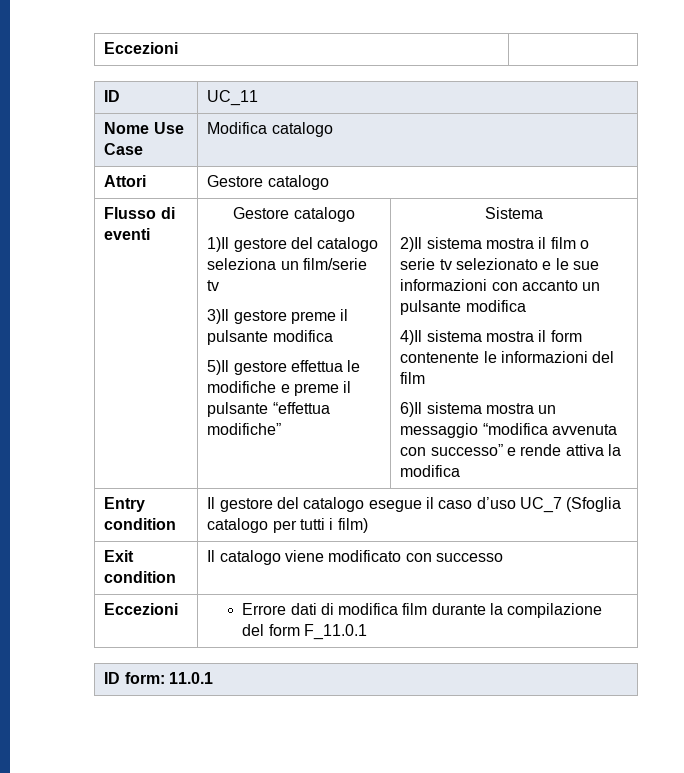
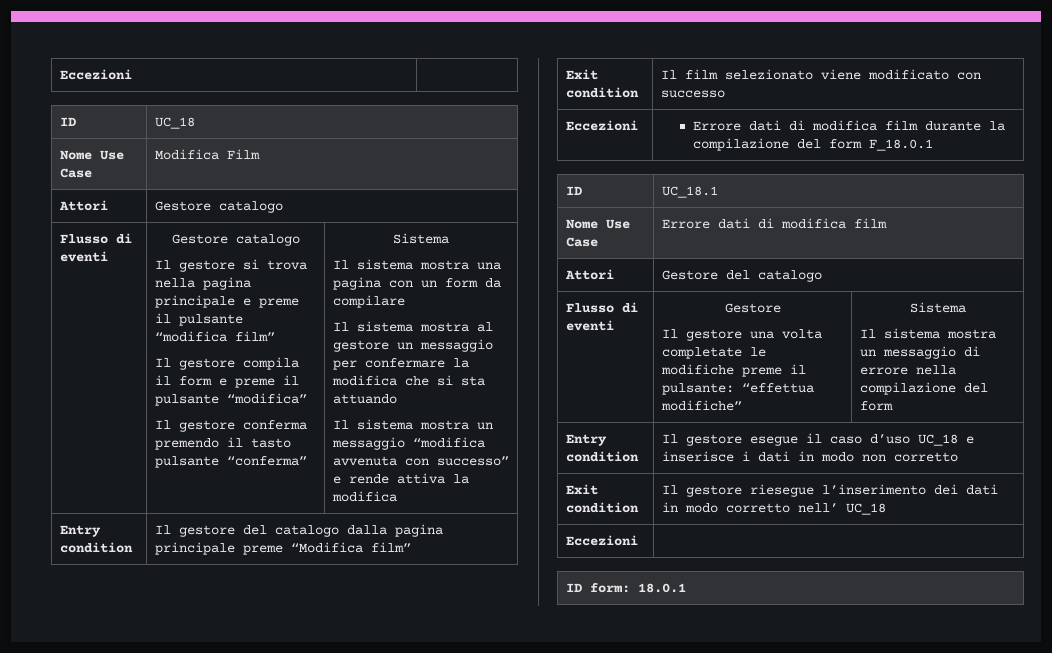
[207,90,259,106] UC_11 -> [154,117,195,129] UC_18
[271,122,333,137] catalogo -> [226,149,260,159] Film
[207,237,379,252] [207,258,368,270] [207,280,220,291] [207,309,349,324] [207,330,333,345] [207,360,361,375] [207,381,352,396] [207,402,330,417] [207,423,282,435] [484,207,543,219] [400,237,590,252] [400,258,600,270] [400,279,601,291] [400,300,526,315] [400,330,582,345] [400,351,615,363] [400,372,426,384] [400,402,423,417] 1)Il gestore del catalogo seleziona un film/serie tv // 3)Il gestore preme il pulsante modifica // 5)Il gestore effettua le modifiche e preme il pulsante “effettua modifiche” | Sistema // 2)Il sistema mostra il film o serie tv selezionato e le sue informazioni con accanto un pulsante modifica // 4)Il sistema mostra il form contenente le informazioni del film // 6)Il -> [154,259,307,272] [154,277,251,290] [154,295,299,308] [154,313,243,326] [154,331,275,342] [154,357,299,370] [154,375,299,388] [154,393,307,406] [154,420,307,432] [154,437,291,450] [154,456,307,468] [393,233,449,244] [332,259,501,270] [332,277,501,290] [332,295,405,308] [332,321,493,332] [332,339,493,352] [332,358,469,370] [331,375,485,386] [332,394,397,404] [332,420,349,429] Il gestore si trova nella pagina principale e preme il pulsante “modifica film” // Il gestore compila il form e preme il pulsante “modifica” // Il gestore conferma premendo il tasto pulsante “conferma” | Sistema // Il sistema mostra una pagina con un form da compilare // Il sistema mostra al gestore un messaggio per confermare la modifica che si sta attuando // Il
[368,497,622,513] [207,518,368,533] [104,550,135,562] [104,571,177,583] [207,550,281,565] esegue il caso d’uso UC_7 (Sfoglia catalogo per tutti i film) // Exit condition | Il catalogo -> [346,524,443,537] [154,542,411,555] [565,69,598,80] [565,87,639,98] [660,69,813,80] dalla pagina principale preme “Modifica film” // Exit condition | Il film selezionato
[303,624,367,640] F_11.0.1 -> [868,139,933,151] [565,186,582,195] [661,186,718,198] [565,219,630,229] [565,237,598,247] [661,218,887,229] [564,269,614,280] [661,270,822,282] [565,302,638,313] [565,320,614,331] [724,303,781,313] [661,329,822,341] [661,347,766,359] [660,364,806,377] [661,383,814,395] [660,400,742,411] [909,302,966,313] [859,328,996,339] [859,346,980,359] [859,365,956,375] [859,382,988,395] [859,401,893,411] [565,434,607,446] [565,451,639,462] [661,433,974,446] [661,451,958,462] [565,484,598,495] [565,502,639,513] [661,484,998,497] [661,502,886,515] [565,535,638,546] F_18.0.1 // ID | UC_18.1 // Nome Use Case | Errore dati di modifica film // Attori | Gestore del catalogo // Flusso di eventi | Gestore // Il gestore una volta completate le modifiche preme il pulsante: “effettua modifiche” | Sistema // Il sistema mostra un messaggio di errore nella compilazione del form // Entry condition | Il gestore esegue il caso d’uso UC_18 e inserisce i dati in modo non corretto // Exit condition | Il gestore riesegue l’inserimento dei dati in modo corretto nell’ UC_18 // Eccezioni |
[169,672,214,684] 11.0.1 -> [637,583,686,593] 18.0.1

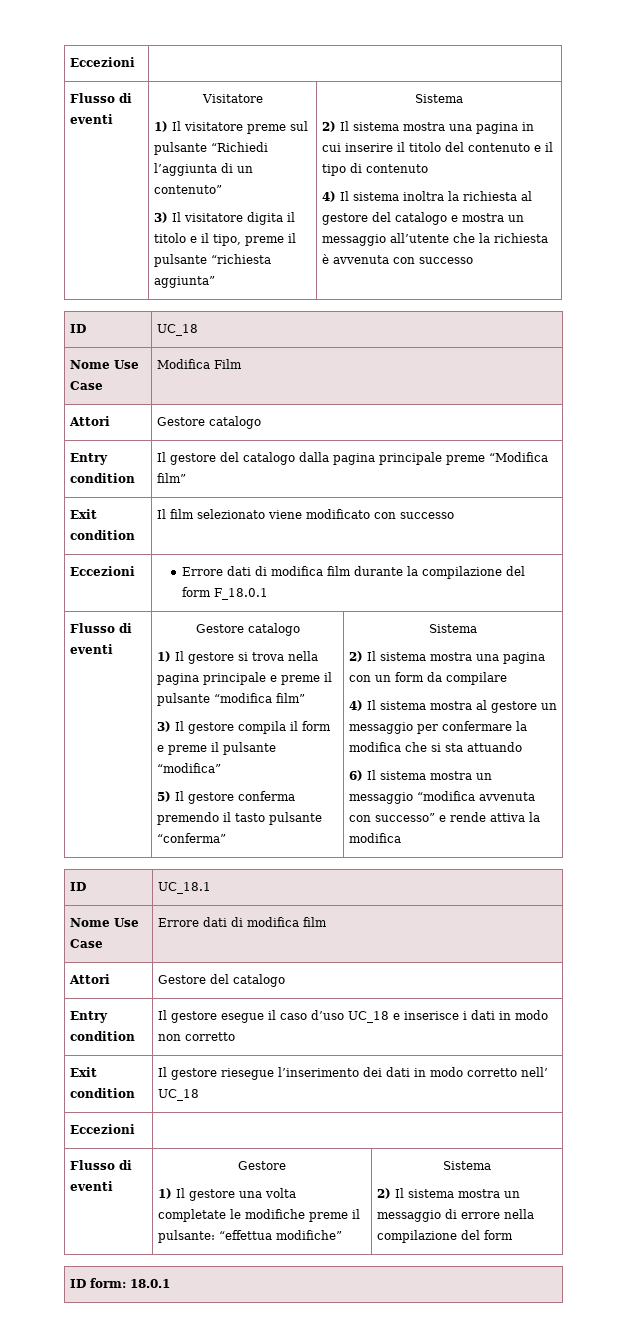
[59,69,132,80] Eccezioni | -> [69,57,135,67] [69,93,132,103] [69,114,113,124] [201,94,263,103] [153,121,308,134] [153,142,268,155] [153,163,253,176] [153,185,222,194] [153,212,295,225] [153,233,296,246] [153,254,271,267] [153,276,215,288] [415,94,463,103] [321,121,534,134] [321,142,553,152] [321,163,428,176] [321,191,532,202] [321,212,524,225] [321,233,548,246] [321,254,473,264] Eccezioni | // Flusso di eventi | Visitatore // 1) Il visitatore preme sul pulsante “Richiedi l’aggiunta di un contenuto” // 3) Il visitatore digita il titolo e il tipo, preme il pulsante “richiesta aggiunta” | Sistema // 2) Il sistema mostra una pagina in cui inserire il titolo del contenuto e il tipo di contenuto // 4) Il sistema inoltra la richiesta al gestore del catalogo e mostra un messaggio all’utente che la richiesta è avvenuta con successo
[59,233,132,244] [59,251,108,262] [171,234,300,246] [154,259,307,272] [154,277,251,290] [154,295,299,308] [154,313,243,326] [154,331,275,342] [154,357,299,370] [154,375,299,388] [154,393,307,406] [154,420,307,432] [154,437,291,450] [154,456,307,468] [393,233,449,244] [332,259,501,270] [332,277,501,290] [332,295,405,308] [332,321,493,332] [332,339,493,352] [332,358,469,370] [331,375,485,386] [332,394,397,404] [332,419,493,430] [331,437,485,450] [332,456,509,466] [332,473,469,484] [331,491,397,502] // Flusso di eventi | Gestore catalogo // Il gestore si trova nella pagina principale e preme il pulsante “modifica film” // Il gestore compila il form e preme il pulsante “modifica” // Il gestore conferma premendo il tasto pulsante “conferma” | Sistema // Il sistema mostra una pagina con un form da compilare // Il sistema mostra al gestore un messaggio per confermare la modifica che si sta attuando // Il sistema mostra un messaggio “modifica avvenuta con successo” e rende attiva la modifica -> (261, 422) none
(933, 145) none -> [69,623,132,633] [69,644,113,654] [195,623,300,636] [156,651,318,664] [156,672,332,685] [156,693,305,706] [156,721,331,734] [156,742,276,755] [156,763,221,773] [156,791,295,804] [156,812,322,825] [156,833,226,843] [429,624,477,633] [348,651,545,664] [348,672,507,685] [348,700,557,713] [348,721,527,734] [348,742,522,752] [348,770,492,781] [348,791,535,804] [348,812,540,822] [348,833,401,843] // Flusso di eventi | Gestore catalogo // 1) Il gestore si trova nella pagina principale e preme il pulsante “modifica film” // 3) Il gestore compila il form e preme il pulsante “modifica” // 5) Il gestore conferma premendo il tasto pulsante “conferma” | Sistema // 2) Il sistema mostra una pagina con un form da compilare // 4) Il sistema mostra al gestore un messaggio per confermare la modifica che si sta attuando // 6) Il sistema mostra un messaggio “modifica avvenuta con successo” e rende attiva la modifica
[565,302,638,313] [565,320,614,331] [724,303,781,313] [661,329,822,341] [661,347,766,359] [660,364,806,377] [661,383,814,395] [660,400,742,411] [909,302,966,313] [859,328,996,339] [859,346,980,359] [859,365,956,375] [859,382,988,395] [859,401,893,411] // Flusso di eventi | Gestore // Il gestore una volta completate le modifiche preme il pulsante: “effettua modifiche” | Sistema // Il sistema mostra un messaggio di errore nella compilazione del form -> (285, 980) none
(638, 540) none -> [69,1160,132,1170] [69,1181,113,1191] [238,1161,286,1170] [157,1188,296,1201] [157,1209,360,1222] [157,1230,342,1243] [443,1161,491,1170] [376,1188,520,1199] [376,1209,534,1222] [376,1230,513,1243] // Flusso di eventi | Gestore // 1) Il gestore una volta completate le modifiche preme il pulsante: “effettua modifiche” | Sistema // 2) Il sistema mostra un messaggio di errore nella compilazione del form

